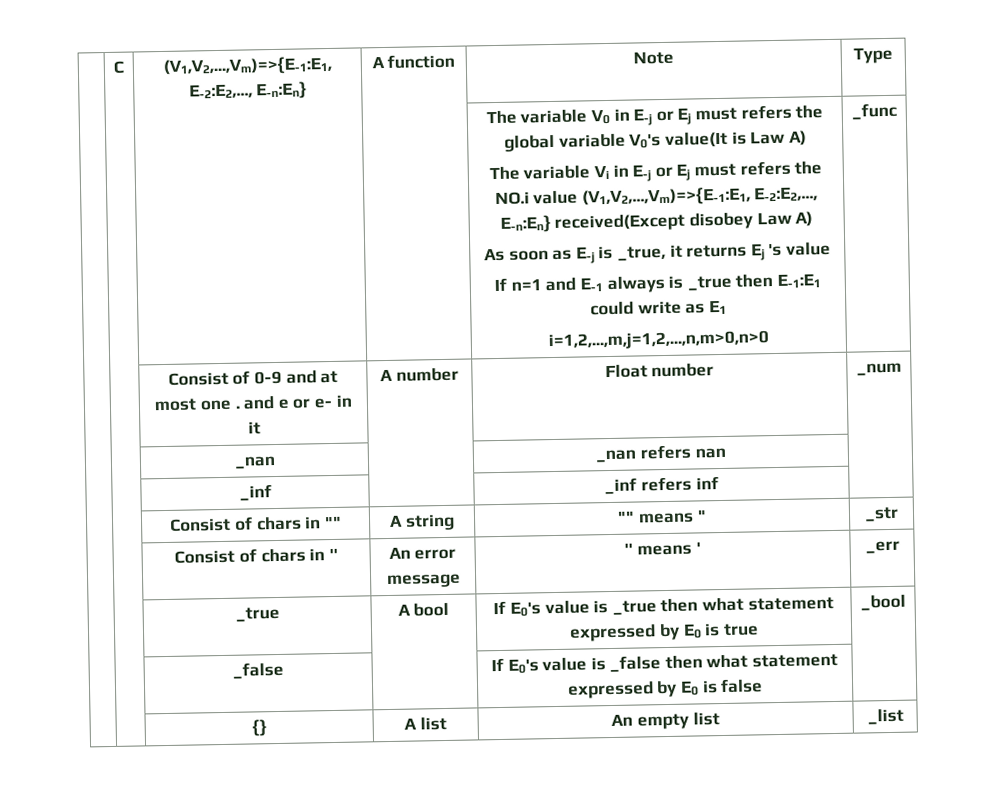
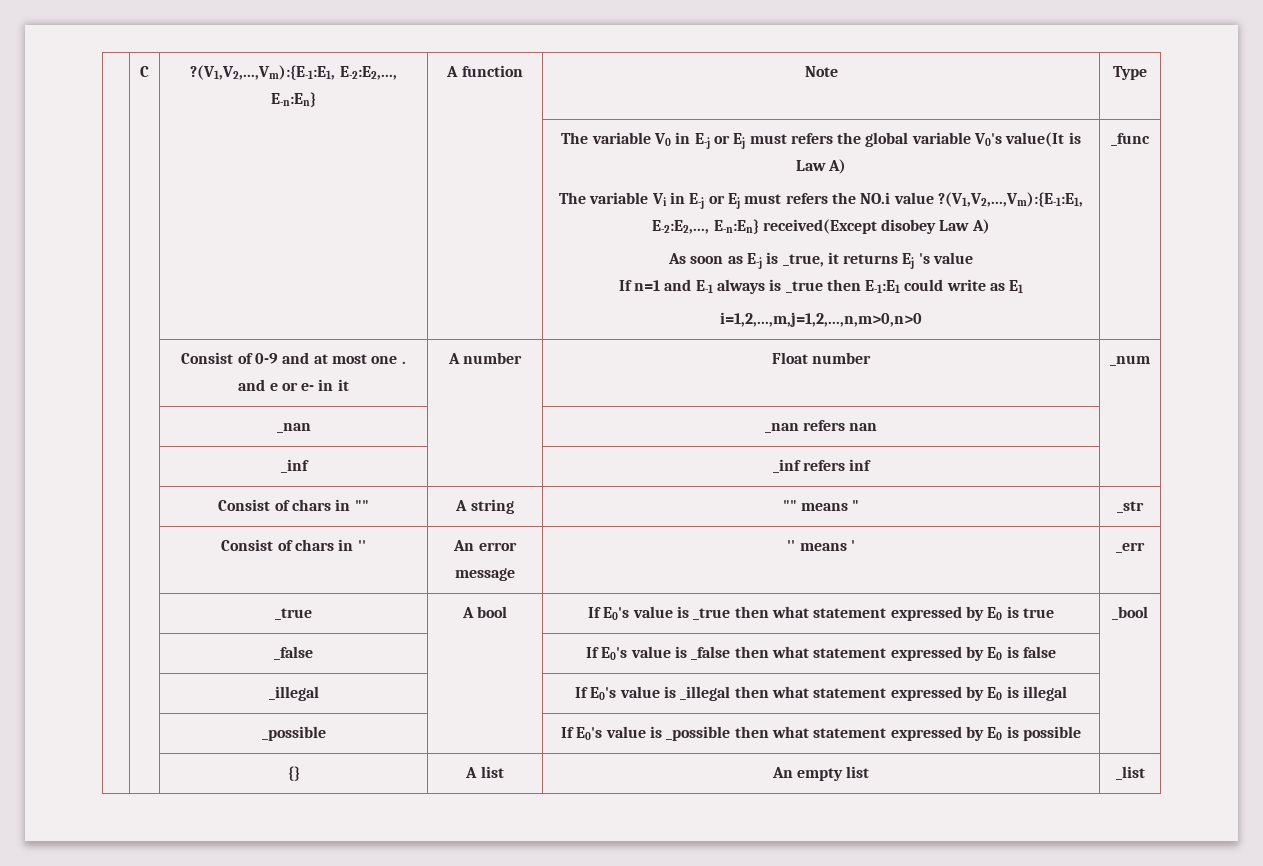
[162,55,332,76] (V1,V2,...,Vm)=>{E-1:E1, -> [190,65,336,80] ?(V1,V2,...,Vm):{E-1:E1,
[581,186,751,207] (V1,V2,...,Vm)=>{E-1:E1, -> [937,192,1083,207] ?(V1,V2,...,Vm):{E-1:E1,
(764, 686) none -> [268,686,319,701] [575,686,1067,701] [261,726,326,741] [561,726,1081,741] // | | _illegal | | If E0's value is _illegal then what statement expressed by E0 is illegal | // | | _possible | | If E0's value is _possible then what statement expressed by E0 is possible |

